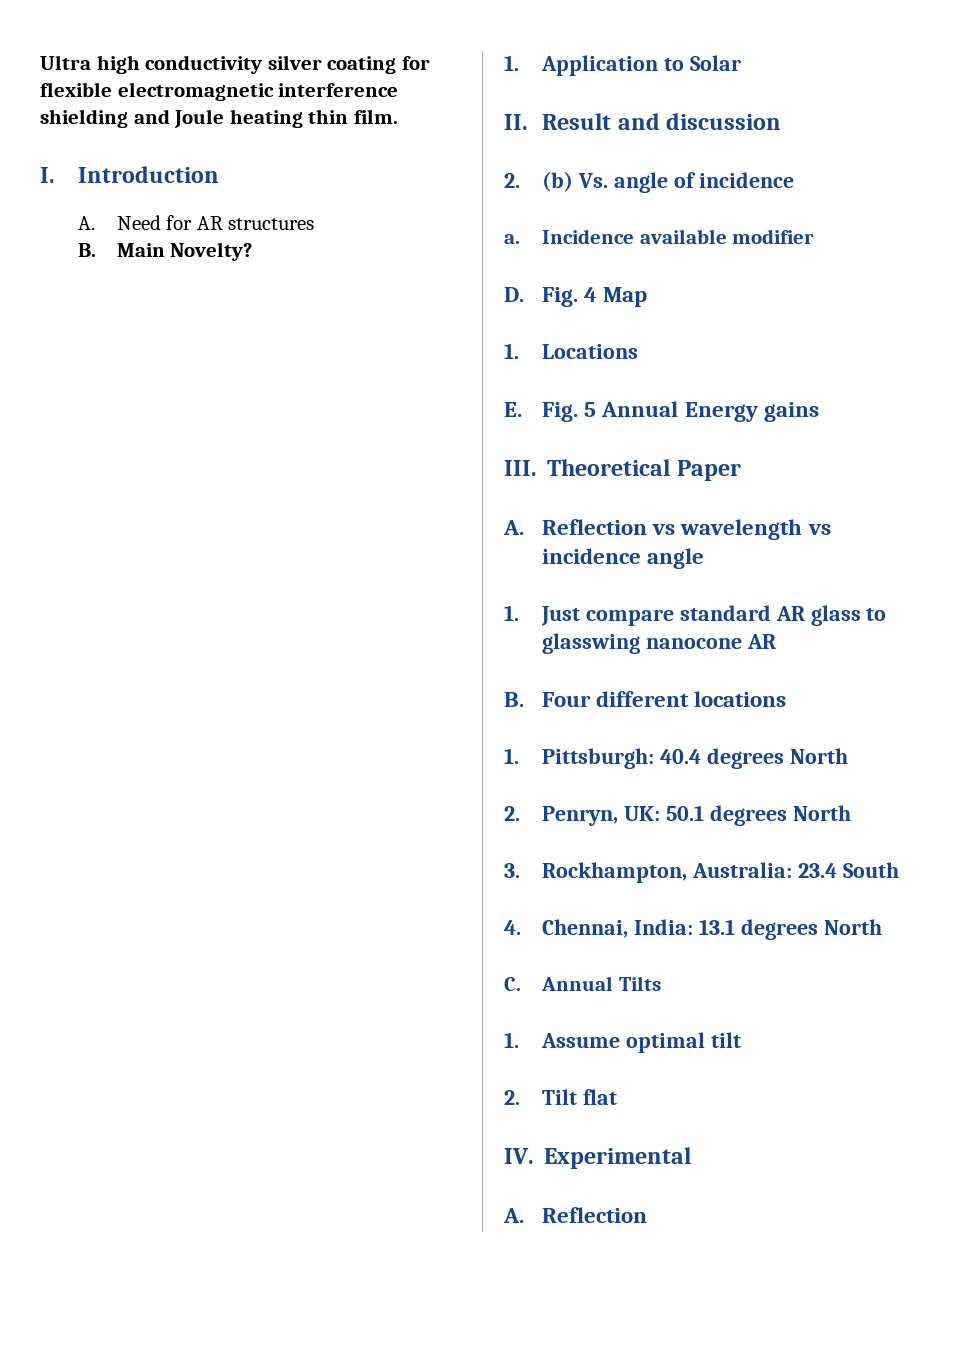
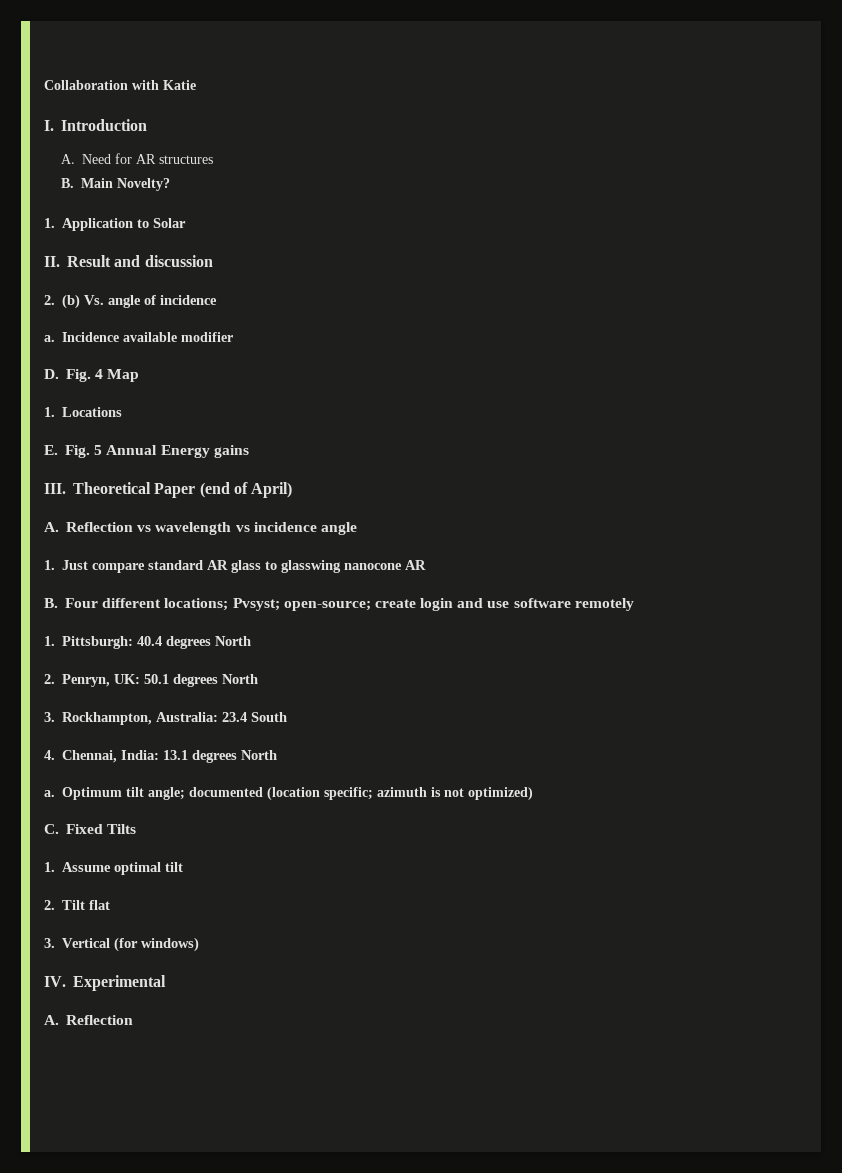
[40,55,430,74] [40,82,399,101] [40,109,398,128] Ultra high conductivity silver coating for flexible electromagnetic interference shielding and Joule heating thin film. -> [44,80,196,90] Collaboration with Katie
(741, 470) none -> [199,482,293,498] (end of April)
[694,691,787,707] locations -> [164,598,634,611] locations; Pvsyst; open-source; create login and use software remotely
[504,976,614,991] C. Annual -> [44,787,533,800] [44,824,103,834] a. Optimum tilt angle; documented (location specific; azimuth is not optimized) // C. Fixed
(618, 1097) none -> [44,937,199,952] // 3. Vertical (for windows)

